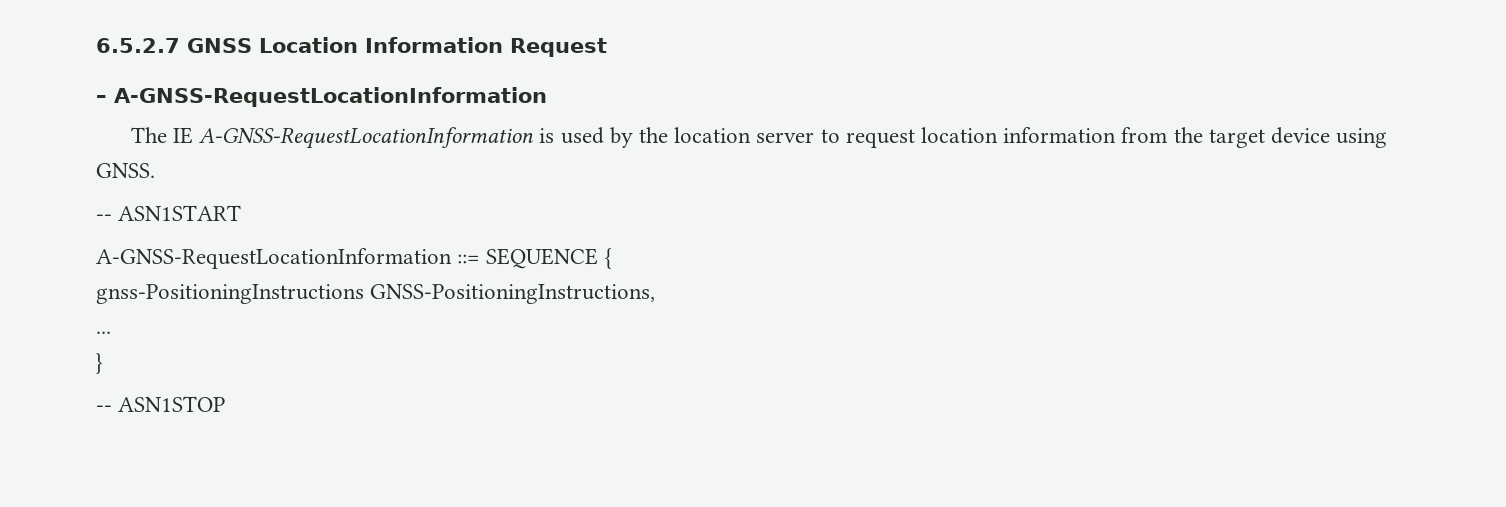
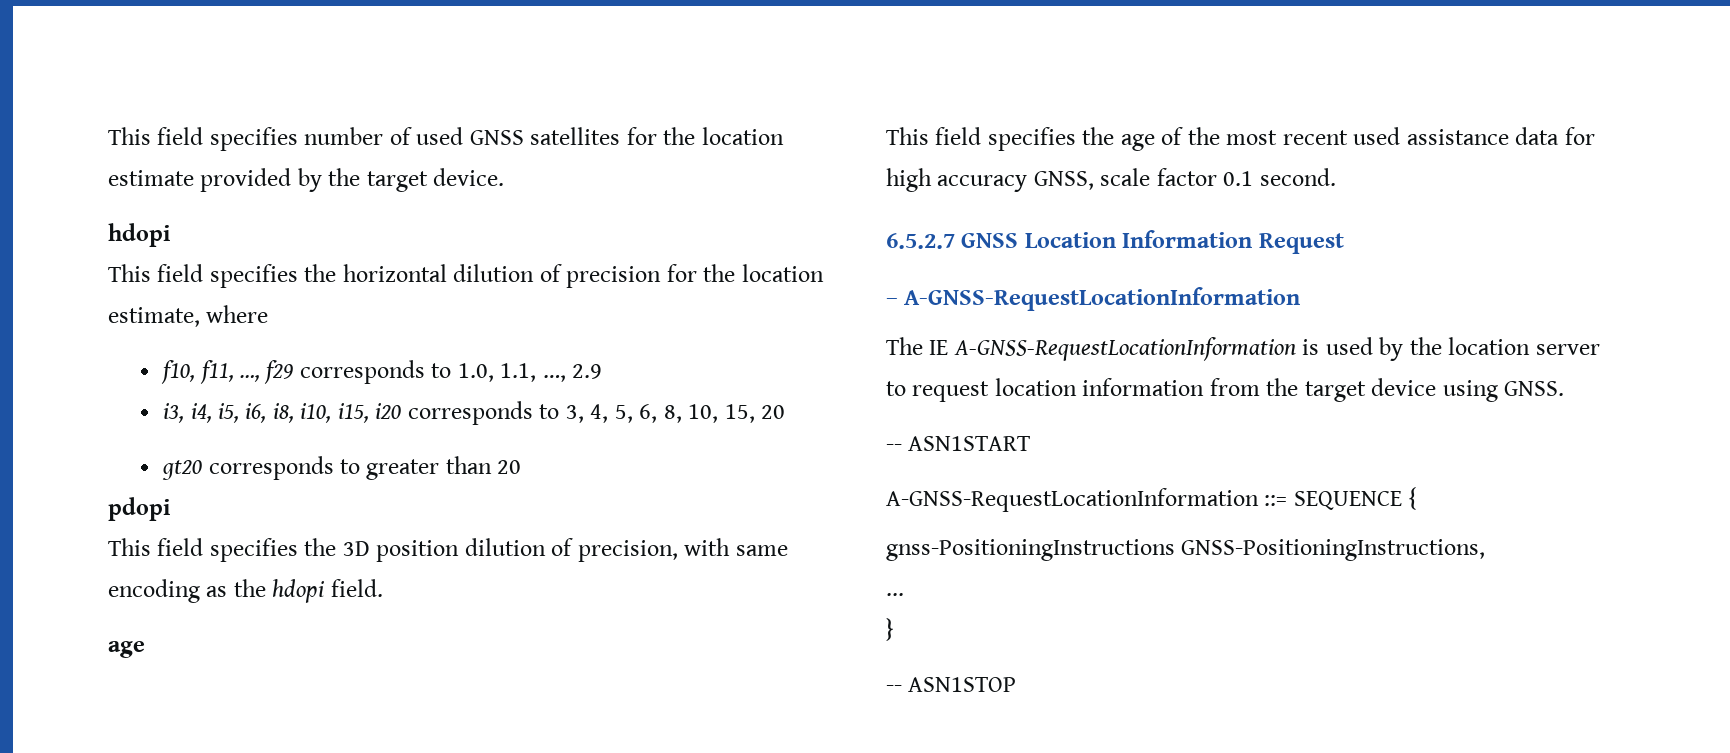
(96, 45) none -> [108,127,784,151] [108,168,505,192] [108,223,170,247] [108,264,824,288] [108,305,269,327] [161,360,603,384] [163,401,786,425] [162,456,522,480] [108,497,170,521] [108,538,788,562] [108,579,383,603] [108,641,145,658] [886,127,1595,151] [886,168,1336,192] This field specifies number of used GNSS satellites for the location estimate provided by the target device. // hdopi // This field specifies the horizontal dilution of precision for the location estimate, where // f10, f11, …, f29 corresponds to 1.0, 1.1, …, 2.9 // i3, i4, i5, i6, i8, i10, i15, i20 corresponds to 3, 4, 5, 6, 8, 10, 15, 20 // gt20 corresponds to greater than 20 // pdopi // This field specifies the 3D position dilution of precision, with same encoding as the hdopi field. // age // This field specifies the age of the most recent used assistance data for high accuracy GNSS, scale factor 0.1 second. //

